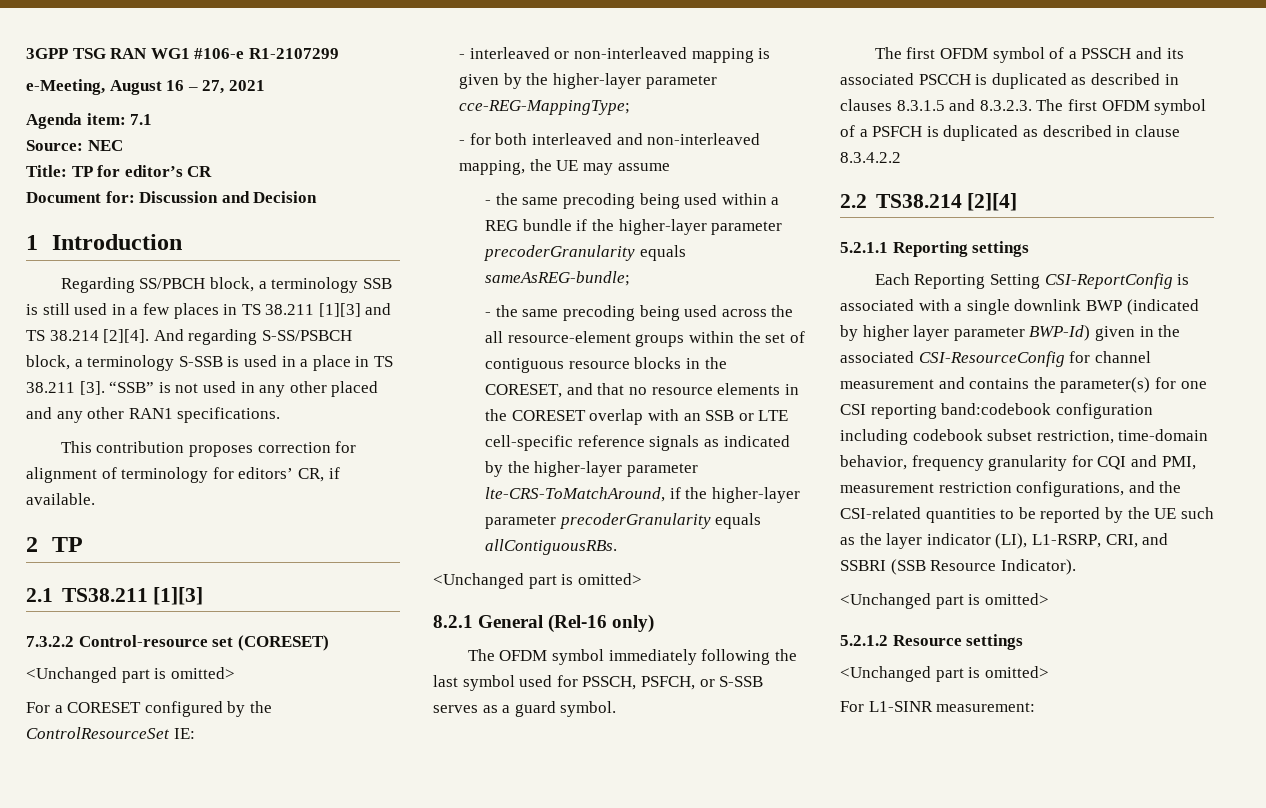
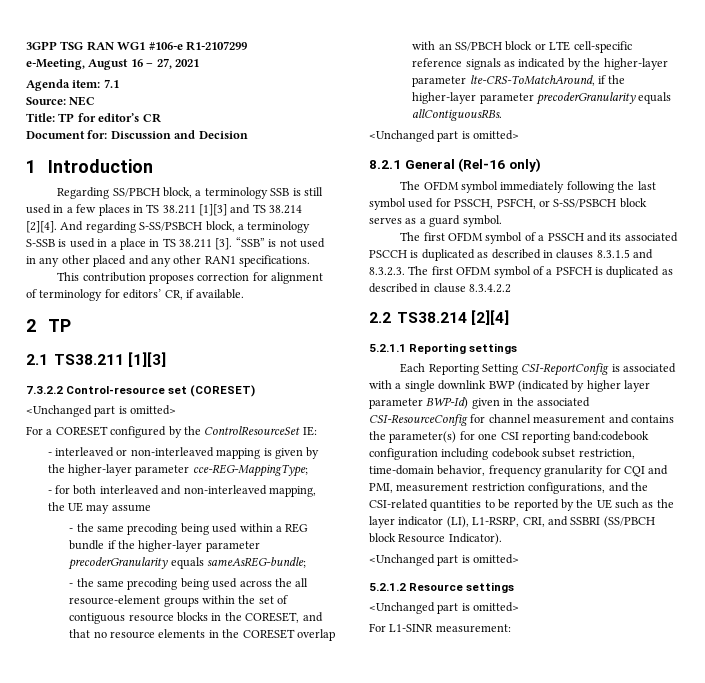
[705,410,735,421] SSB -> [455,41,533,51] SS/PBCH block
[719,676,764,687] S-SSB -> [553,198,647,208] S-SS/PSBCH block
[890,559,926,575] (SSB -> [603,516,655,528] [369,533,396,543] (SS/PBCH block

